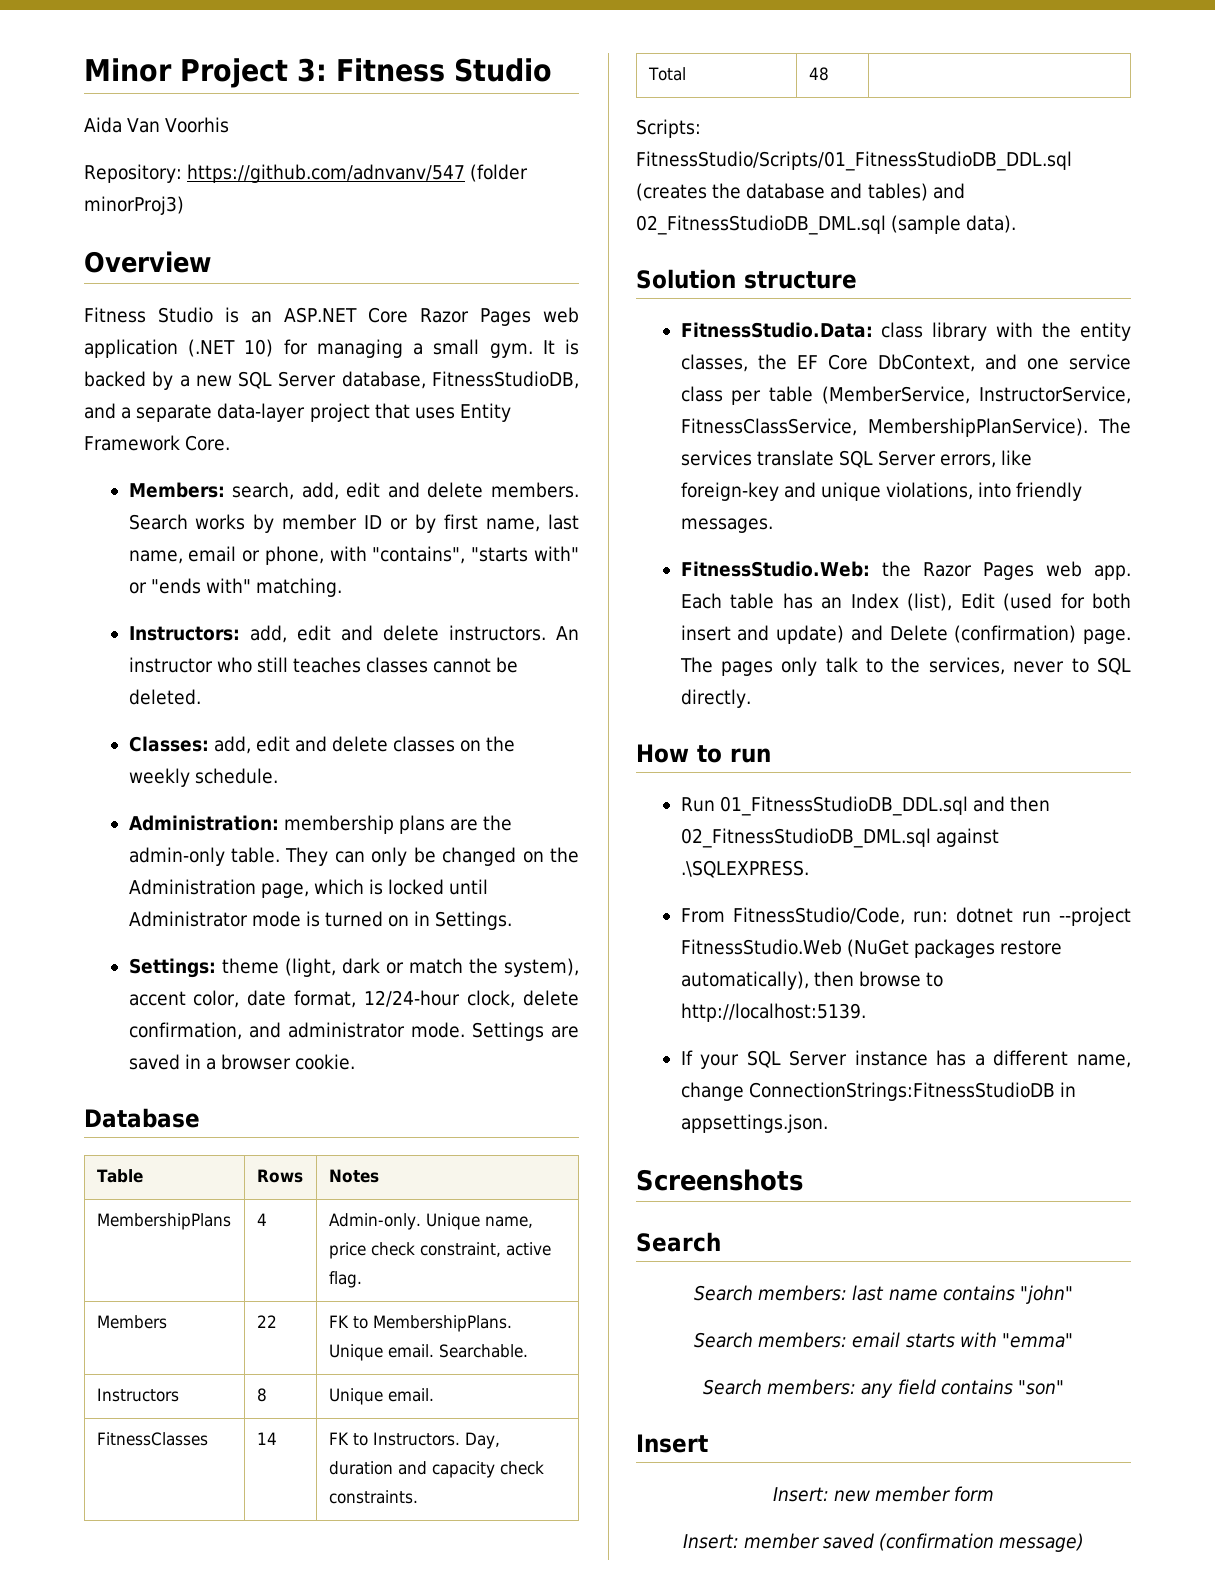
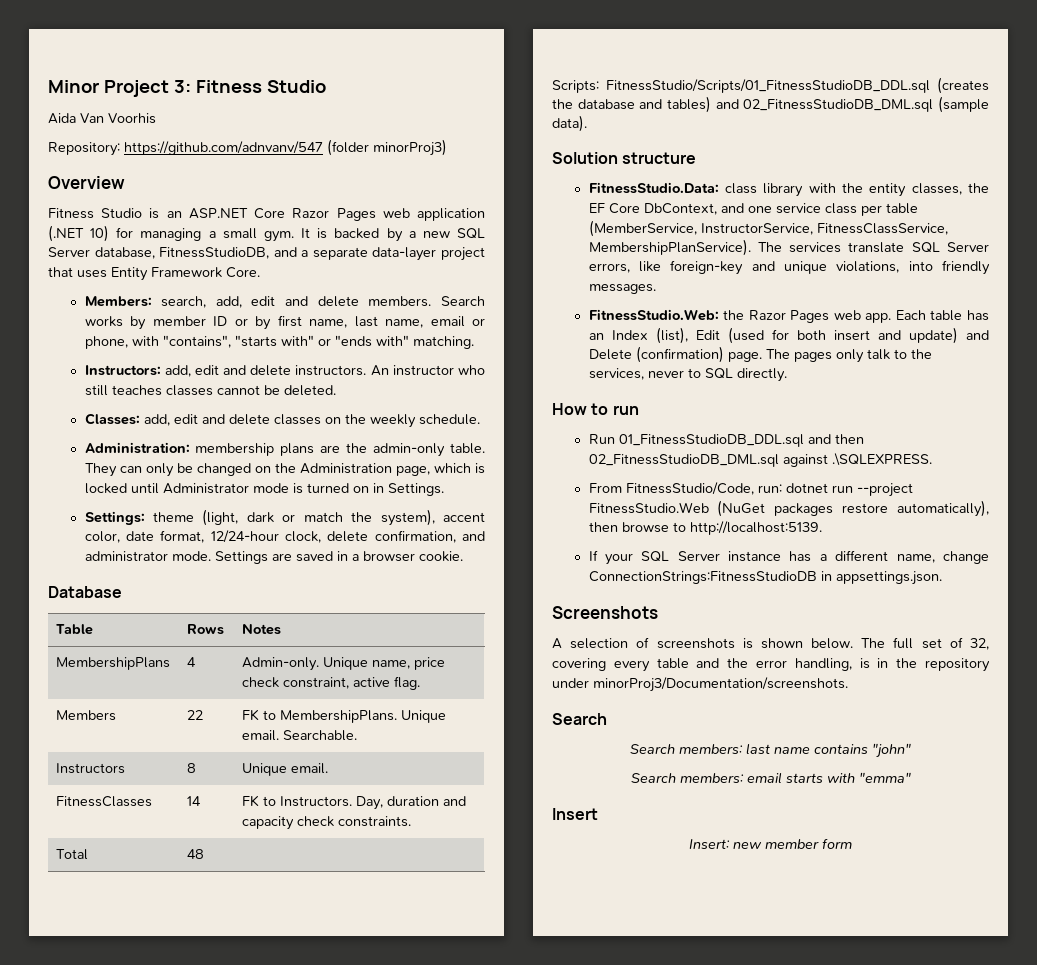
(803, 1180) none -> [552,637,989,650] [552,658,991,672] [552,677,848,692] // A selection of screenshots is shown below. The full set of 32, covering every table and the error handling, is in the repository under minorProj3/Documentation/screenshots.
[703,1379,1064,1398] // Search members: any field contains "son" -> (911, 777) none
[682,1533,1085,1552] // Insert: member saved (confirmation message) -> (852, 843) none

